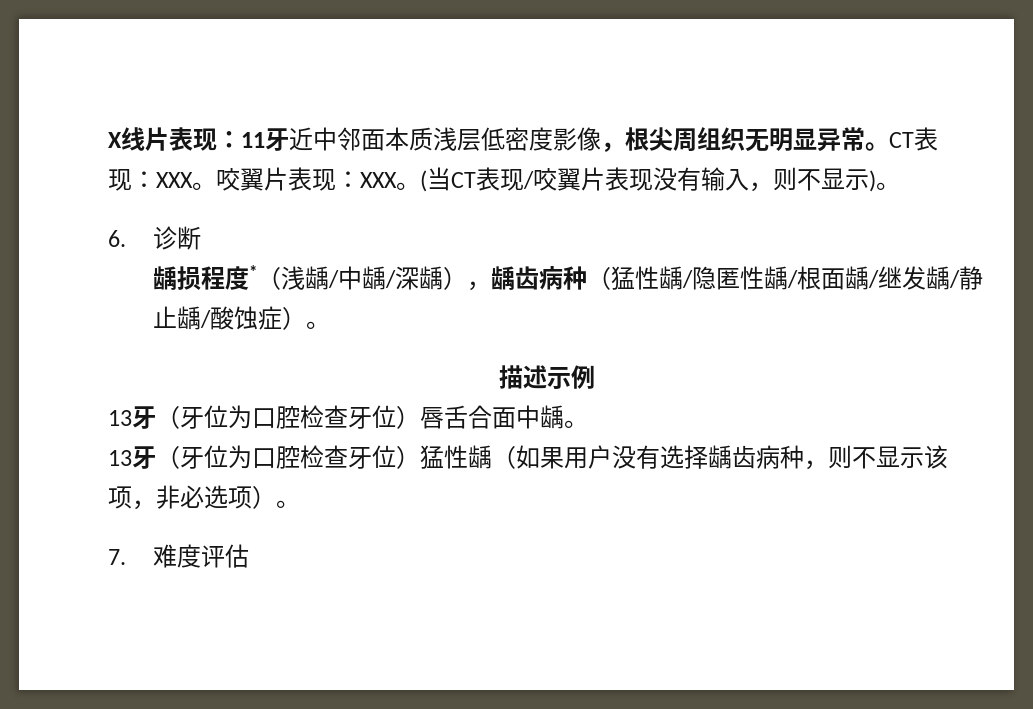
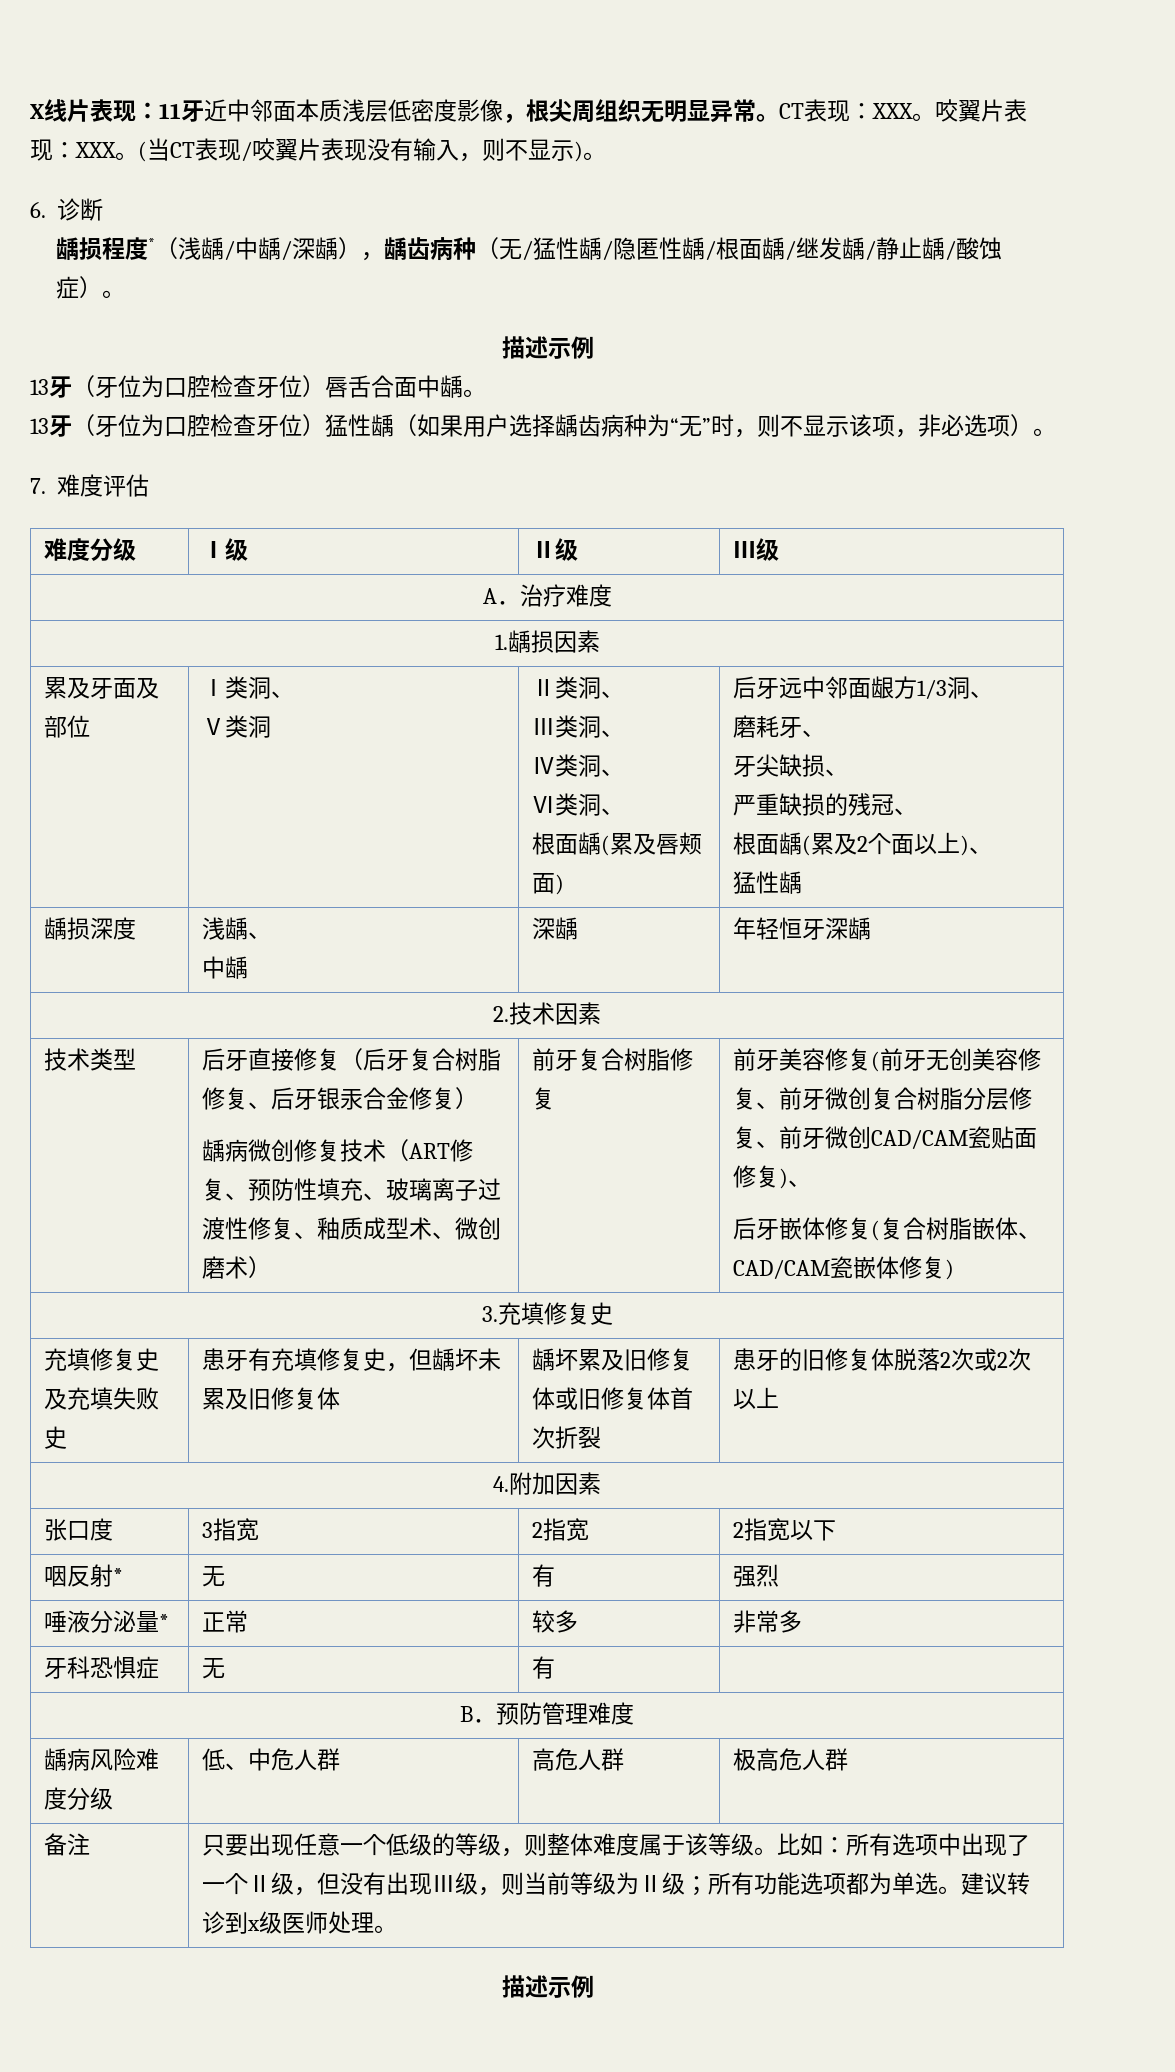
(611, 278) none -> [498,239,533,261] 无/
[612,445,660,469] 没有 -> (509, 425) none
(804, 457) none -> [647,414,734,437] 为“无”时
(249, 556) none -> [44,538,137,561] [202,538,249,561] [532,538,579,561] [733,538,780,561] [482,584,612,607] [494,630,600,653] [44,677,160,699] [44,715,91,738] [202,676,295,699] [202,715,272,738] [532,676,625,699] [532,715,625,738] [532,754,625,777] [532,793,625,816] [532,832,703,856] [532,873,565,895] [733,676,994,700] [733,715,826,738] [733,754,849,777] [733,793,918,816] [733,832,993,856] [733,871,803,894] [44,917,137,940] [202,917,272,940] [202,956,249,979] [532,917,579,940] [733,917,872,940] [493,1002,601,1025] [44,1048,137,1071] [202,1048,502,1071] [202,1087,479,1110] [202,1139,474,1162] [202,1178,502,1201] [202,1217,502,1240] [202,1256,272,1279] [532,1048,694,1071] [532,1087,556,1110] [733,1048,1042,1072] [733,1087,1033,1110] [733,1126,1038,1150] [733,1165,812,1189] [733,1217,1042,1241] [733,1256,955,1280] [481,1302,613,1325] [44,1348,160,1371] [44,1387,160,1410] [44,1426,68,1449] [202,1348,502,1372] [202,1387,341,1410] [532,1348,694,1371] [532,1387,694,1410] [532,1426,602,1449] [733,1348,1032,1371] [733,1387,780,1410] [493,1472,601,1495] [44,1518,114,1541] [202,1518,260,1541] [532,1518,590,1541] [733,1518,837,1541] [44,1564,124,1587] [202,1566,226,1587] [532,1564,556,1587] [733,1564,780,1587] [44,1610,170,1633] [202,1610,249,1633] [532,1610,579,1633] [733,1610,803,1633] [44,1656,160,1679] [202,1658,226,1679] [532,1656,556,1679] [460,1702,634,1725] [44,1748,160,1771] [44,1787,114,1810] [202,1748,341,1771] [532,1748,625,1771] [733,1748,849,1771] [44,1833,91,1856] [202,1833,1031,1857] [202,1872,1031,1896] [202,1911,398,1934] [501,1975,594,1998] // 难度分级 | Ⅰ级 | Ⅱ级 | Ⅲ级 // A．治疗难度 // 1.龋损因素 // 累及牙面及部位 | Ⅰ类洞、 // Ⅴ类洞 | Ⅱ类洞、 // Ⅲ类洞、 // Ⅳ类洞、 // Ⅵ类洞、 // 根面龋(累及唇颊面) | 后牙远中邻面龈方1/3洞、 // 磨耗牙、 // 牙尖缺损、 // 严重缺损的残冠、 // 根面龋(累及2个面以上)、 // 猛性龋 // 龋损深度 | 浅龋、 // 中龋 | 深龋 | 年轻恒牙深龋 // 2.技术因素 // 技术类型 | 后牙直接修复（后牙复合树脂修复、后牙银汞合金修复） // 龋病微创修复技术（ART修复、预防性填充、玻璃离子过渡性修复、釉质成型术、微创磨术） | 前牙复合树脂修复 | 前牙美容修复(前牙无创美容修复、前牙微创复合树脂分层修复、前牙微创CAD/CAM瓷贴面修复)、 // 后牙嵌体修复(复合树脂嵌体、CAD/CAM瓷嵌体修复) // 3.充填修复史 // 充填修复史及充填失败史 | 患牙有充填修复史，但龋坏未累及旧修复体 | 龋坏累及旧修复体或旧修复体首次折裂 | 患牙的旧修复体脱落2次或2次以上 // 4.附加因素 // 张口度 | 3指宽 | 2指宽 | 2指宽以下 // 咽反射* | 无 | 有 | 强烈 // 唾液分泌量* | 正常 | 较多 | 非常多 // 牙科恐惧症 | 无 | 有 | // B．预防管理难度 // 龋病风险难度分级 | 低、中危人群 | 高危人群 | 极高危人群 // 备注 | 只要出现任意一个低级的等级，则整体难度属于该等级。比如：所有选项中出现了一个Ⅱ级，但没有出现Ⅲ级，则当前等级为Ⅱ级；所有功能选项都为单选。建议转诊到x级医师处理。 // 描述示例

